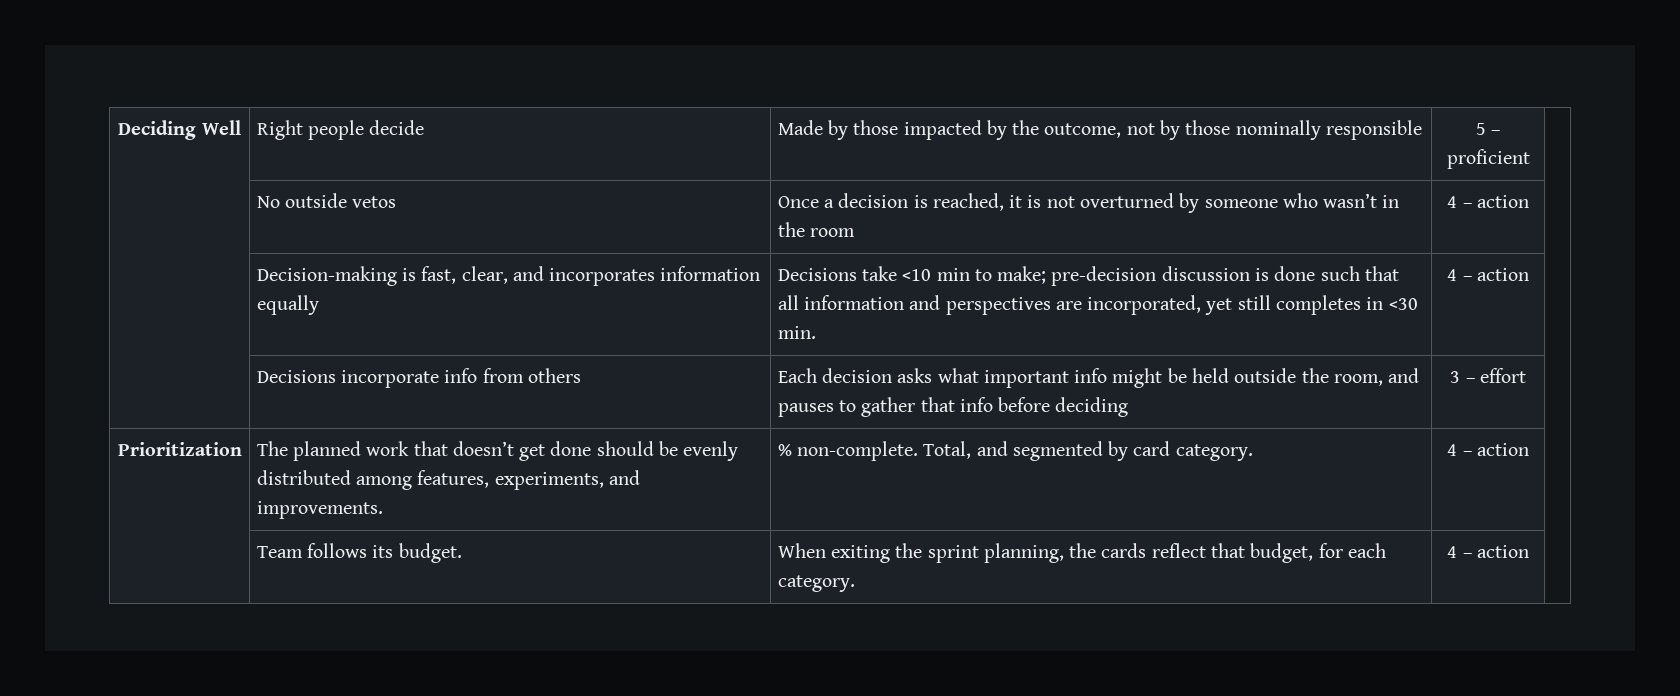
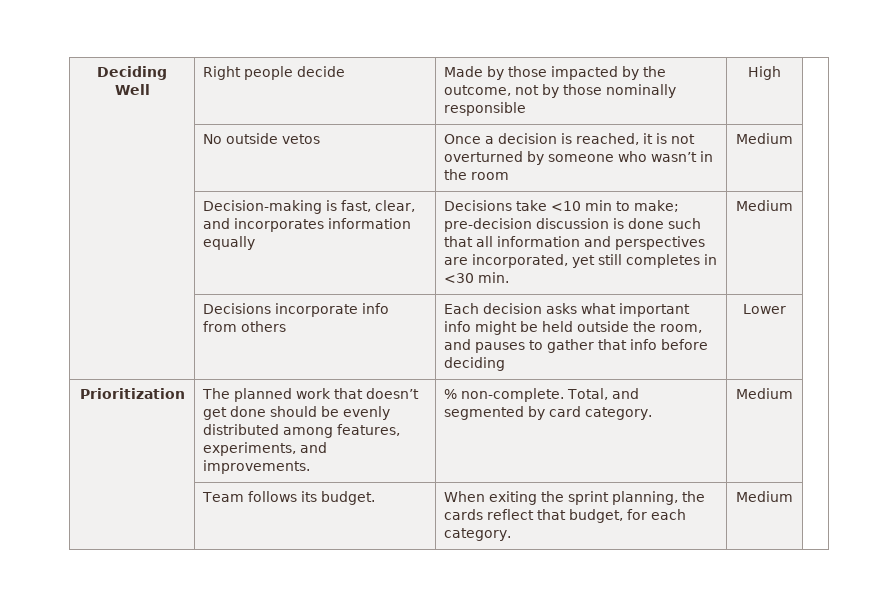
[1475,123,1501,135] [1446,149,1530,169] 5 – proficient -> [748,66,781,80] High
[1447,195,1529,208] 4 – action -> [736,133,793,144] Medium
[1447,268,1529,281] 4 – action -> [736,200,793,211] Medium
[1450,368,1526,383] 3 – effort -> [743,304,786,314] Lower
[1447,443,1529,456] 4 – action -> [736,388,793,399] Medium
[1447,545,1529,558] 4 – action -> [736,491,793,502] Medium

